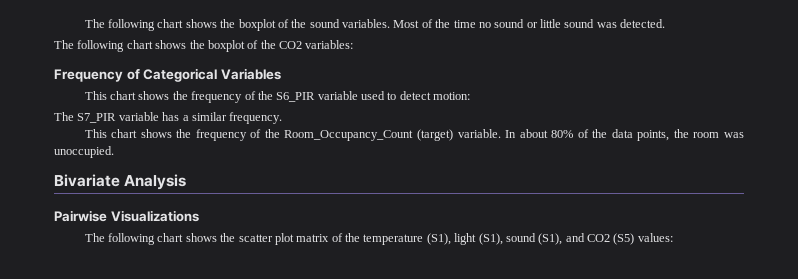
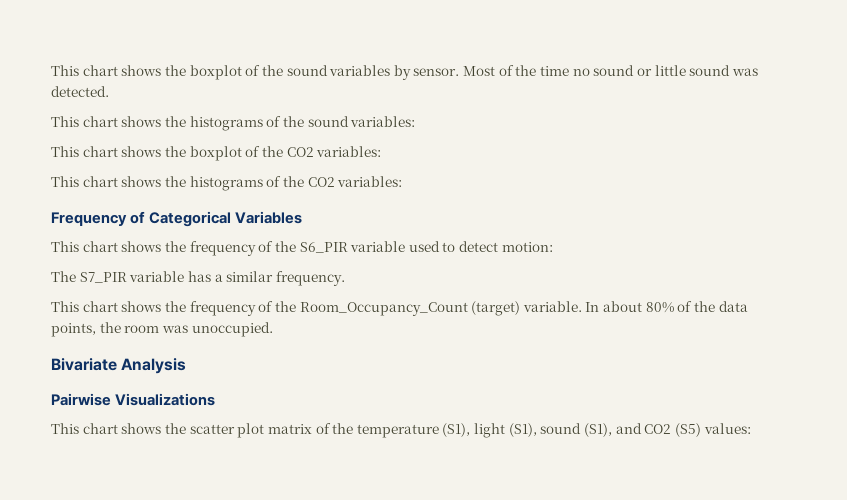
[84,19,155,31] The following -> [51,65,79,76] This
[341,19,390,28] variables. -> [329,65,460,80] variables by sensor.
[54,40,125,52] The following -> [51,116,416,131] [51,146,79,157] This chart shows the histograms of the sound variables: // This
(354, 44) none -> [51,176,403,191] // This chart shows the histograms of the CO2 variables:
[84,233,155,245] The following -> [51,423,79,434] This

